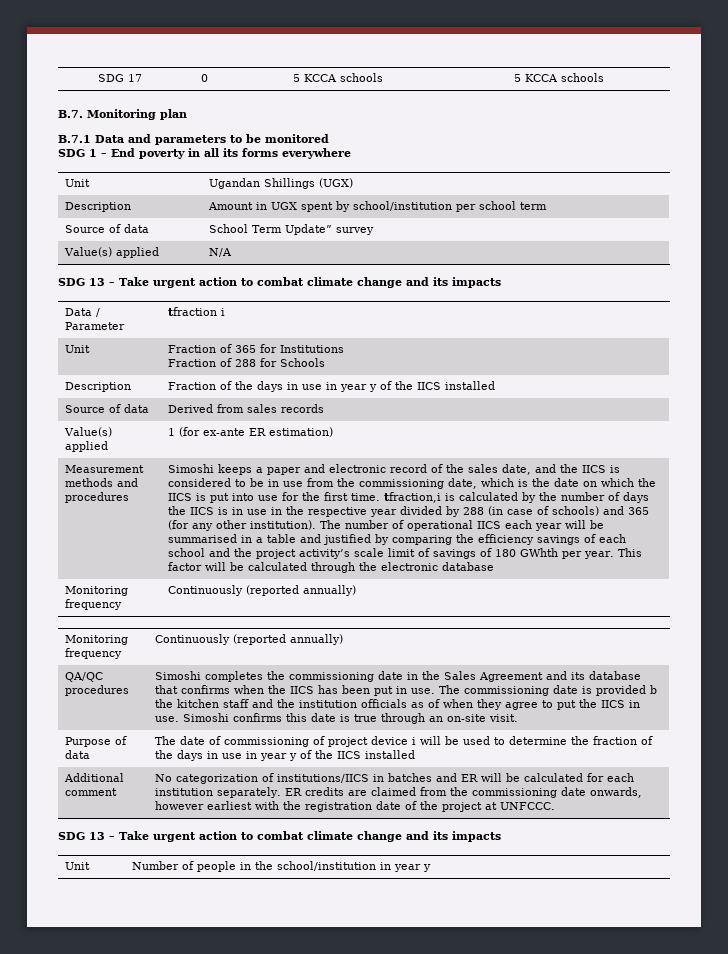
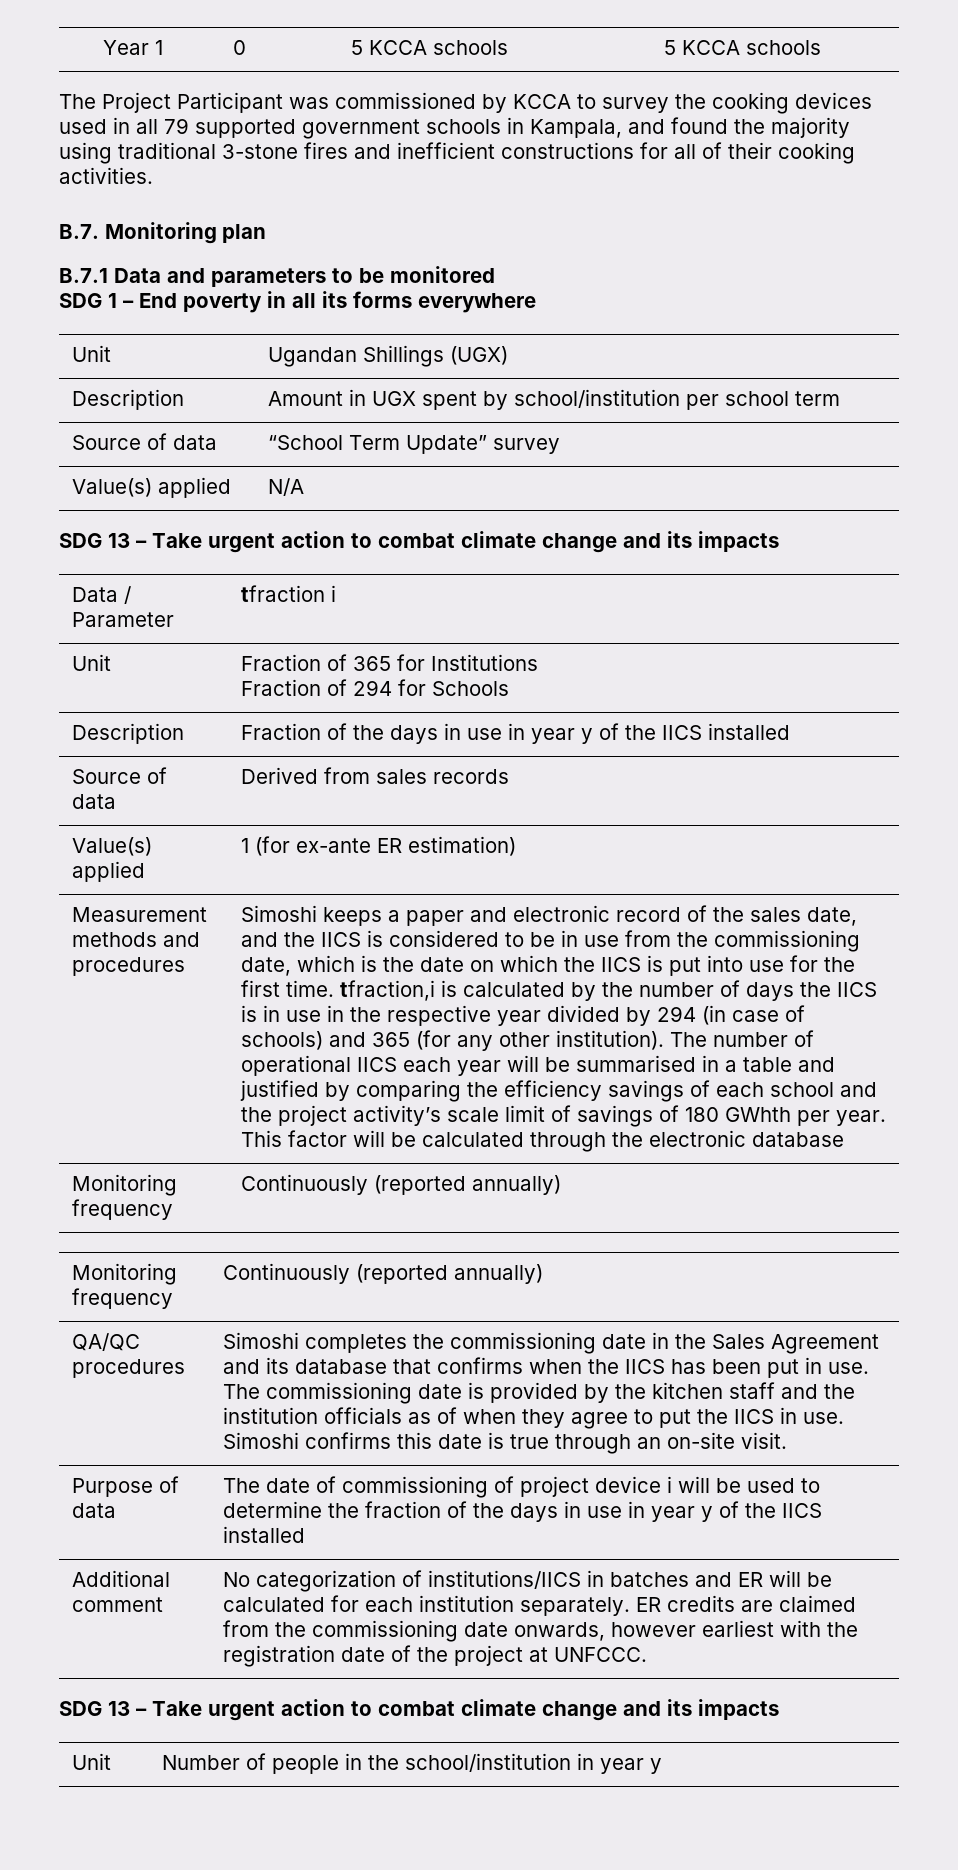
[98,74,142,82] SDG 17 -> [103,40,163,55] Year 1
(604, 77) none -> [59,92,872,114] [59,117,850,139] [59,142,855,164] [59,167,153,184] // The Project Participant was commissioned by KCCA to survey the cooking devices used in all 79 supported government schools in Kampala, and found the majority using traditional 3-stone fires and inefficient constructions for all of their cooking activities.
[208,224,248,233] School -> [267,435,343,450] “School
[234,359,256,367] 288 -> [352,680,392,696] 294
[462,507,484,515] 288 -> [656,1006,696,1022] 294
[649,685,657,694] b -> [583,1384,609,1403] by

